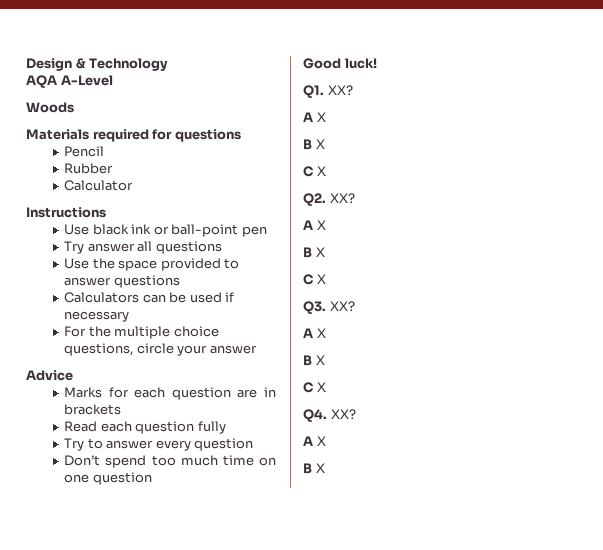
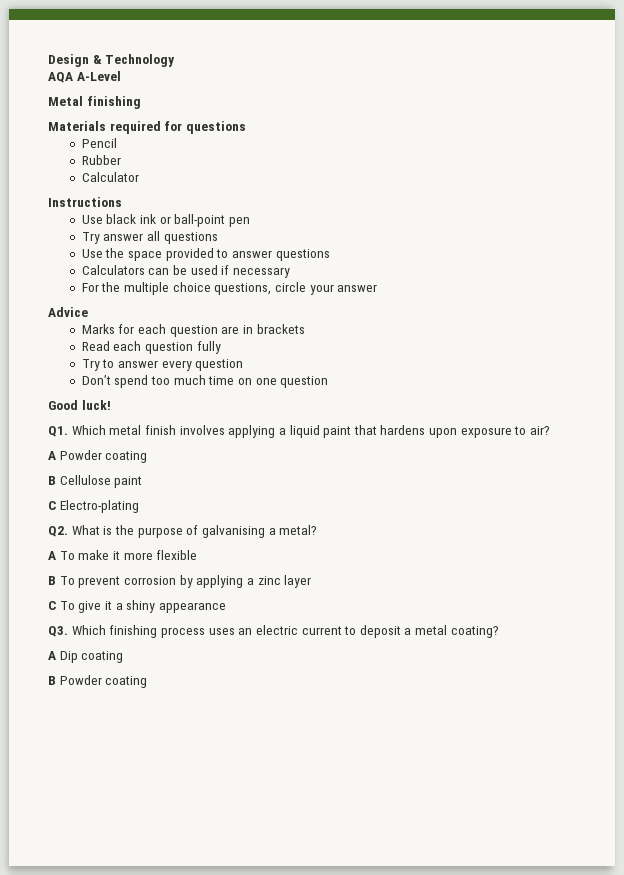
[26,102,74,113] Woods -> [48,96,141,109] Metal finishing
[327,85,353,95] [303,112,326,122] [303,139,325,150] [303,166,326,177] XX? // A X // B X // C X -> [71,425,551,438] [48,450,148,463] [48,475,143,488] [48,500,139,513] Which metal finish involves applying a liquid paint that hardens upon exposure to air? // A Powder coating // B Cellulose paint // C Electro-plating
[329,193,355,203] [303,220,326,230] [303,247,325,258] [303,274,326,285] [303,301,355,314] [303,328,326,338] [303,355,325,366] [303,382,326,393] [303,409,356,422] [303,436,326,446] [303,463,325,474] XX? // A X // B X // C X // Q3. XX? // A X // B X // C X // Q4. XX? // A X // B X -> [71,525,318,538] [48,550,198,560] [48,575,312,588] [48,600,226,613] [48,625,499,638] [48,651,124,663] [48,675,148,688] What is the purpose of galvanising a metal? // A To make it more flexible // B To prevent corrosion by applying a zinc layer // C To give it a shiny appearance // Q3. Which finishing process uses an electric current to deposit a metal coating? // A Dip coating // B Powder coating

